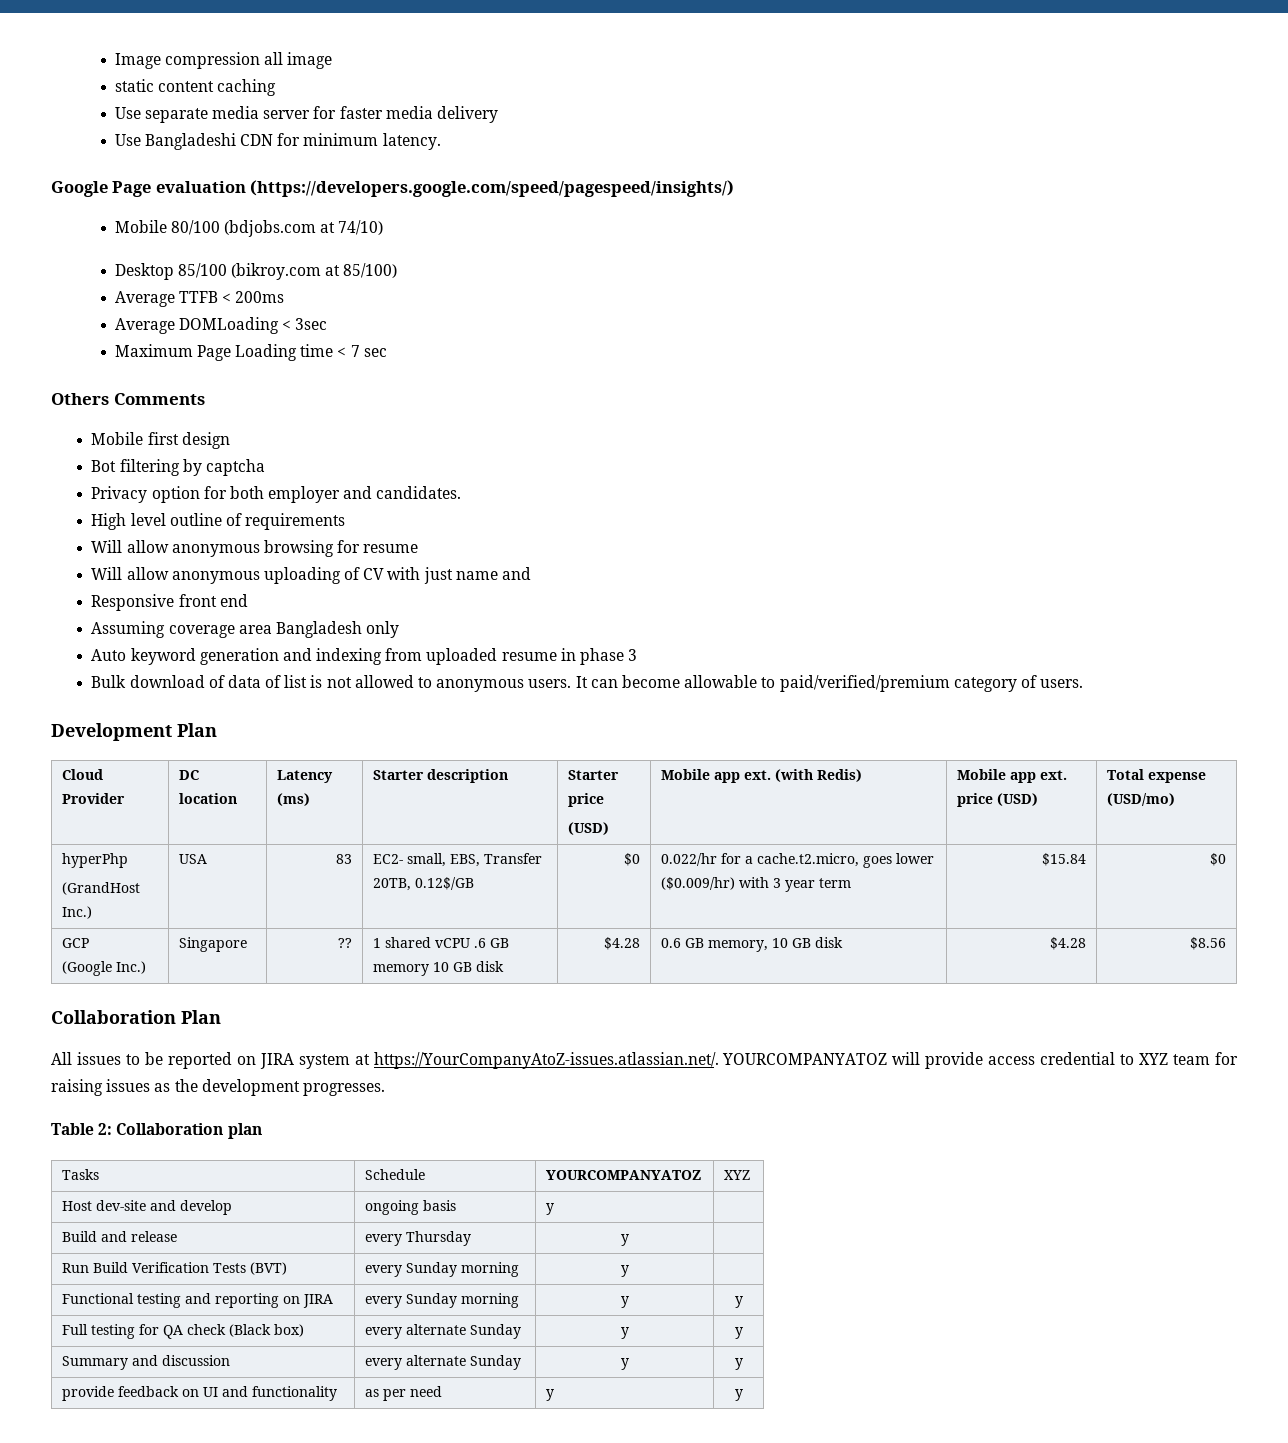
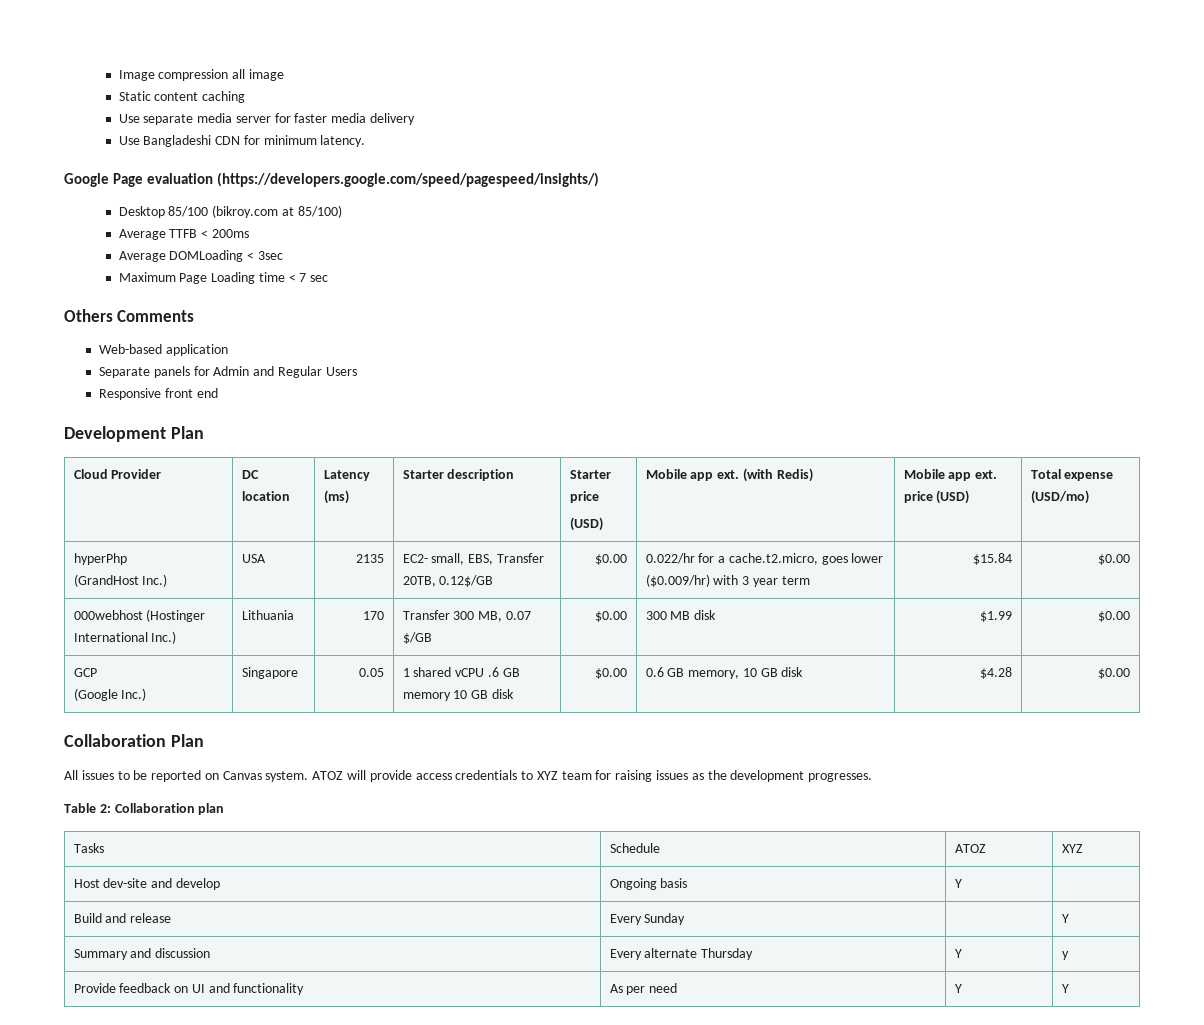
[114,79,154,92] static -> [118,91,151,101] Static
[114,220,384,237] // Mobile 80/100 (bdjobs.com at 74/10) -> (600, 179) none
[91,432,230,449] [91,459,265,476] [91,486,462,503] [91,513,346,530] [91,540,419,557] [91,567,532,584] [91,594,248,611] [91,621,400,638] [91,648,638,665] [91,675,1084,692] Mobile first design // Bot filtering by captcha // Privacy option for both employer and candidates. // High level outline of requirements // Will allow anonymous browsing for resume // Will allow anonymous uploading of CV with just name and // Responsive front end // Assuming coverage area Bangladesh only // Auto keyword generation and indexing from uploaded resume in phase 3 // Bulk download of data of list is not allowed to anonymous users. It can become allowable to paid/verified/premium category of users. -> [98,344,228,356] [98,366,357,378] [98,388,218,400] Web-based application // Separate panels for Admin and Regular Users // Responsive front end
[335,854,352,864] 83 -> [356,554,385,563] 2135
[623,853,640,866] $0 -> [595,554,628,565] $0.00
[1209,853,1226,866] $0 -> [1098,554,1131,565] [73,609,206,622] [73,631,177,644] [241,610,294,620] [363,611,385,620] [402,610,531,622] [402,632,432,644] [595,611,628,622] [645,610,717,620] [980,611,1013,622] [1098,611,1131,622] $0.00 // 000webhost (Hostinger International Inc.) | Lithuania | 170 | Transfer 300 MB, 0.07 $/GB | $0.00 | 300 MB disk | $1.99 | $0.00
[337,938,352,948] ?? -> [359,668,385,677] 0.05
[603,937,640,950] $4.28 -> [595,668,628,679] $0.00
[1189,937,1226,950] $8.56 -> [1098,668,1131,679] $0.00
[259,1052,888,1069] JIRA system at https://YourCompanyAtoZ-issues.atlassian.net/. YOURCOMPANYATOZ -> [222,771,344,782] Canvas system. ATOZ
[1040,1052,1116,1065] credential -> [455,770,518,780] credentials
[546,1170,702,1180] YOURCOMPANYATOZ -> [954,844,986,853] ATOZ
[365,1200,420,1215] ongoing -> [609,878,657,890] Ongoing
[546,1203,555,1215] y -> [954,879,962,888] Y
[365,1231,472,1246] [620,1234,629,1246] [62,1262,288,1275] [365,1262,520,1277] [620,1265,629,1277] [62,1293,334,1308] [365,1293,520,1308] [620,1296,629,1308] [734,1296,743,1308] [62,1324,305,1339] [365,1324,522,1339] [620,1327,629,1339] [734,1327,743,1339] every Thursday | y | // Run Build Verification Tests (BVT) | every Sunday morning | y | // Functional testing and reporting on JIRA | every Sunday morning | y | y // Full testing for QA check (Black box) | every alternate Sunday | y | y -> [609,913,686,925] [1061,914,1069,923] Every Sunday | | Y
[365,1355,522,1370] [620,1358,629,1370] [734,1358,743,1370] [62,1386,115,1401] every alternate Sunday | y | y // provide -> [609,948,754,960] [954,949,962,958] [1061,951,1069,960] [73,983,116,993] Every alternate Thursday | Y | y // Provide
[365,1389,380,1397] as -> [609,984,623,993] As
[546,1389,555,1401] [734,1389,743,1401] y | y -> [954,984,962,993] [1061,984,1069,993] Y | Y

